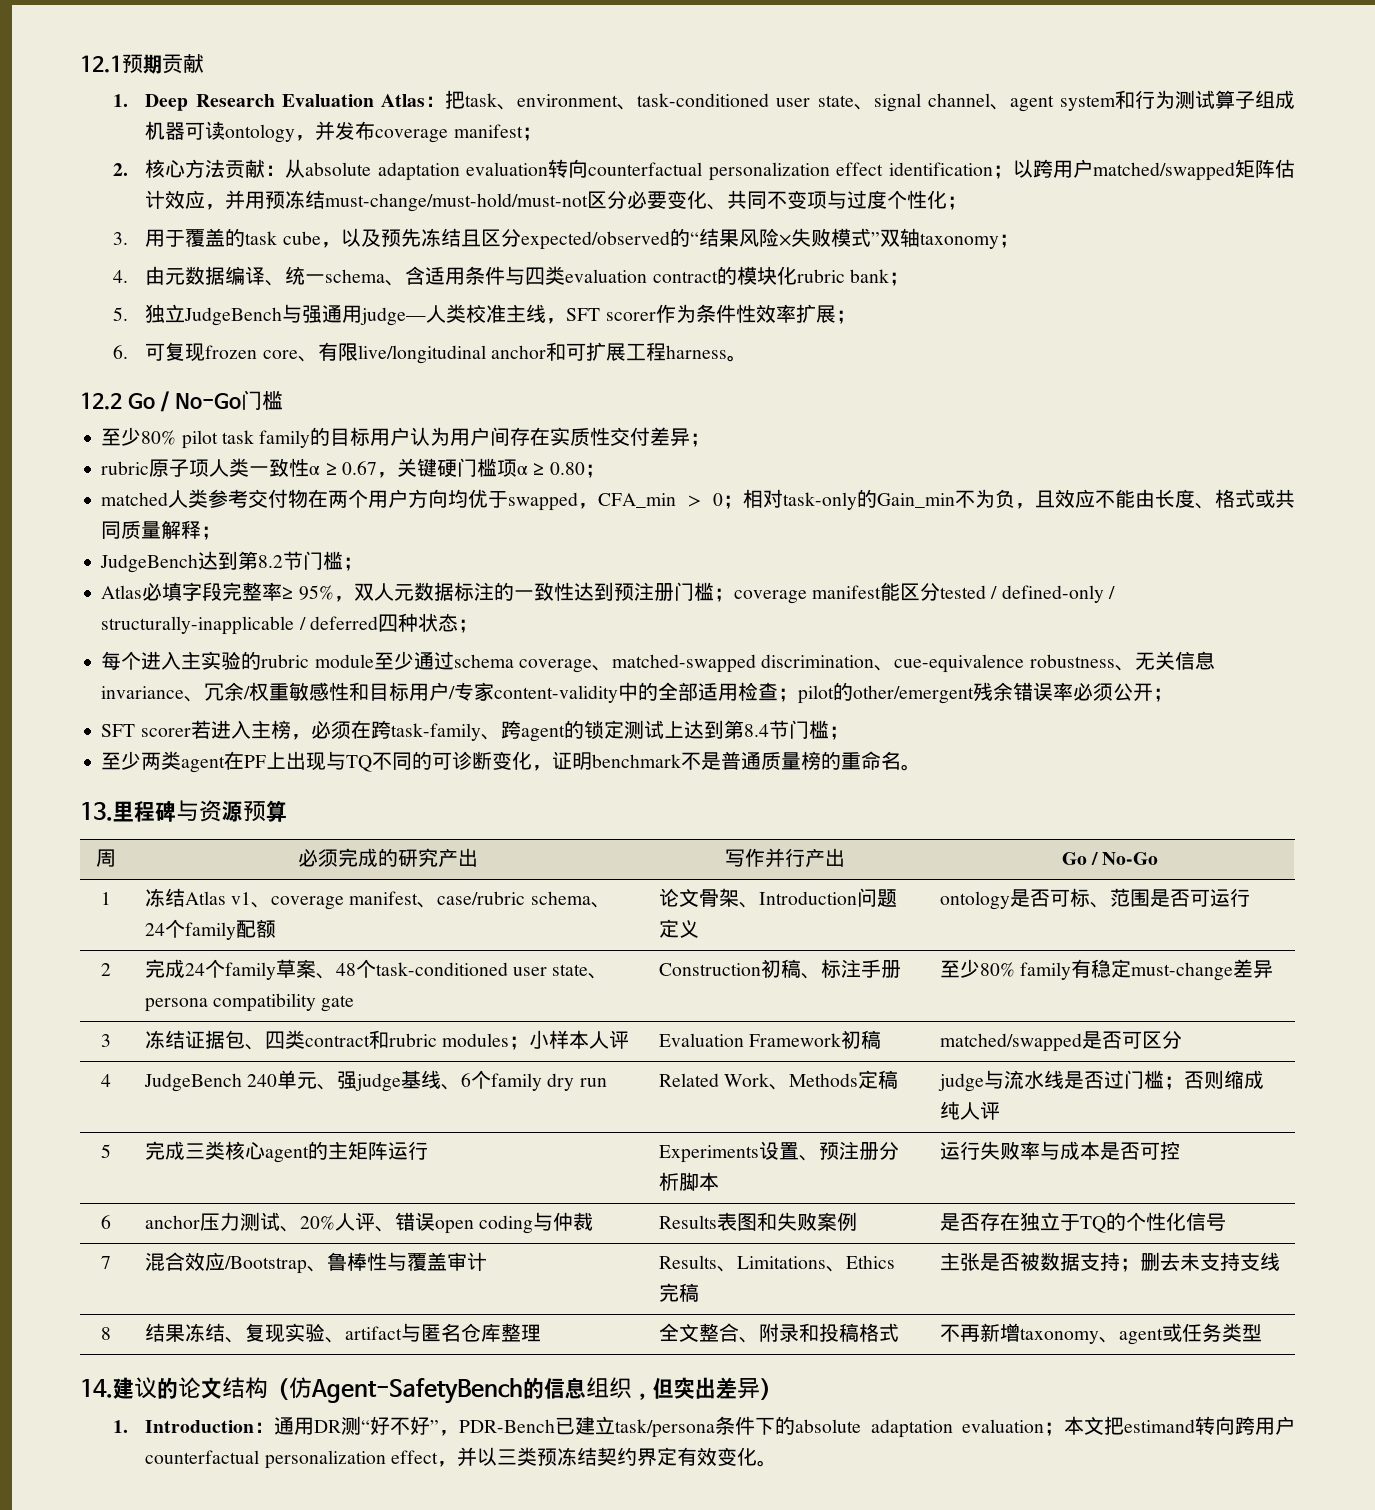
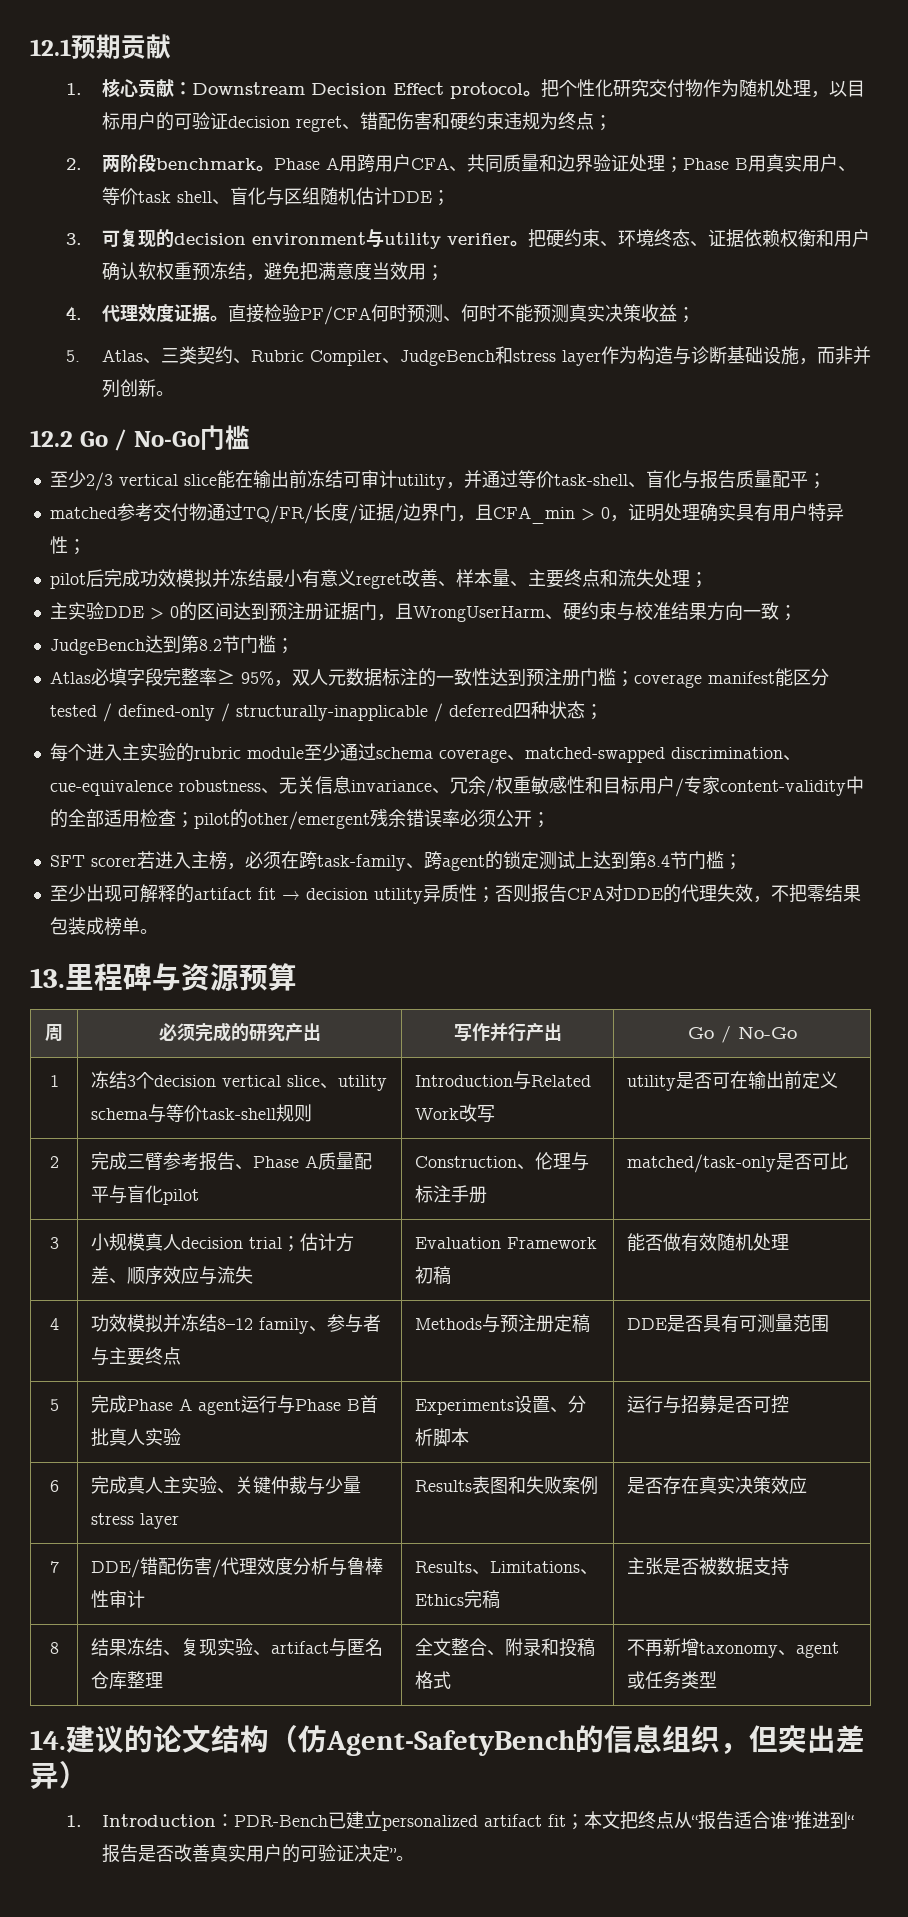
[145,90,1295,112] [145,121,542,143] [112,159,1295,181] [145,190,968,212] [112,228,1019,250] [112,266,909,286] [112,304,856,326] [112,342,727,364] Deep Research Evaluation Atlas：把task、environment、task-conditioned user state、signal channel、agent system和行为测试算子组成机器可读ontology，并发布coverage manifest； // 2.核心方法贡献：从absolute adaptation evaluation转向counterfactual personalization effect identification；以跨用户matched/swapped矩阵估计效应，并用预冻结must-change/must-hold/must-not区分必要变化、共同不变项与过度个性化； // 3.用于覆盖的task cube，以及预先冻结且区分expected/observed的“结果风险×失败模式”双轴taxonomy； // 4.由元数据编译、统一schema、含适用条件与四类evaluation contract的模块化rubric bank； // 5.独立JudgeBench与强通用judge—人类校准主线，SFT scorer作为条件性效率扩展； // 6.可复现frozen core、有限live/longitudinal anchor和可扩展工程harness -> [101,79,865,99] [101,112,612,132] [65,153,856,173] [101,187,450,206] [65,229,870,249] [101,262,444,281] [65,303,695,325] [65,346,871,366] [101,379,156,398] 核心贡献：Downstream Decision Effect protocol。把个性化研究交付物作为随机处理，以目标用户的可验证decision regret、错配伤害和硬约束违规为终点； // 2.两阶段benchmark。Phase A用跨用户CFA、共同质量和边界验证处理；Phase B用真实用户、等价task shell、盲化与区组随机估计DDE； // 3.可复现的decision environment与utility verifier。把硬约束、环境终态、证据依赖权衡和用户确认软权重预冻结，避免把满意度当效用； // 4.代理效度证据。直接检验PF/CFA何时预测、何时不能预测真实决策收益； // 5. Atlas、三类契约、Rubric Compiler、JudgeBench和stress layer作为构造与诊断基础设施，而非并列创新
[141,427,711,449] [101,458,585,478] 80% pilot task family的目标用户认为用户间存在实质性交付差异； // rubric原子项人类一致性α ≥ 0.67，关键硬门槛项α ≥ 0.80 -> [85,470,808,491] 2/3 vertical slice能在输出前冻结可审计utility，并通过等价task-shell、盲化与报告质量配平
[168,489,209,508] 人类 -> (117, 513) none
[308,489,1295,511] [101,520,202,539] 在两个用户方向均优于swapped，CFA_min > 0；相对task-only的Gain_min不为负，且效应不能由长度、格式或共同质量解释 -> [206,503,844,524] [49,536,86,555] [49,569,708,589] [49,602,779,622] 通过TQ/FR/长度/证据/边界门，且CFA_min > 0，证明处理确实具有用户特异性； // pilot后完成功效模拟并冻结最小有意义regret改善、样本量、主要终点和流失处理； // 主实验DDE > 0的区间达到预注册证据门，且WrongUserHarm、硬约束与校准结果方向一致
[141,751,902,773] 两类agent在PF上出现与TQ不同的可诊断变化，证明benchmark不是普通质量榜的重命名 -> [85,884,861,904] [49,917,140,936] 出现可解释的artifact fit → decision utility异质性；否则报告CFA对DDE的代理失效，不把零结果包装成榜单
[184,891,611,910] [144,919,276,940] [658,888,897,908] [658,919,699,938] [939,888,1250,910] [100,963,111,976] [144,959,609,980] [144,993,355,1012] Atlas v1、coverage manifest、case/rubric schema、24个family配额 | 论文骨架、Introduction问题定义 | ontology是否可标、范围是否可运行 // 2 | 完成24个family草案、48个task-conditioned user state、persona compatibility gate -> [127,1072,388,1091] [91,1104,313,1123] [415,1071,592,1090] [415,1104,496,1123] [627,1071,839,1091] [49,1156,59,1168] [91,1152,373,1171] [91,1185,200,1205] 3个decision vertical slice、utility schema与等价task-shell规则 | Introduction与Related Work改写 | utility是否可在输出前定义 // 2 | 完成三臂参考报告、Phase A质量配平与盲化pilot
[760,959,821,979] 初稿、 -> [517,1152,590,1171] 、伦理与
[939,959,1274,981] [100,1034,111,1047] [144,1030,630,1050] [658,1030,882,1049] [939,1030,1182,1052] [100,1074,111,1087] [143,1070,607,1092] [658,1070,899,1090] [937,1070,1264,1092] [939,1101,1000,1120] [100,1144,111,1158] [144,1141,428,1163] 至少80% family有稳定must-change差异 // 3 | 冻结证据包、四类contract和rubric modules；小样本人评 | Evaluation Framework初稿 | matched/swapped是否可区分 // 4 | JudgeBench 240单元、强judge基线、6个family dry run | Related Work、Methods定稿 | judge与流水线是否过门槛；否则缩成纯人评 // 5 | 完成三类核心agent的主矩阵运行 -> [627,1152,849,1173] [49,1237,59,1249] [91,1233,355,1252] [91,1266,254,1285] [415,1237,598,1249] [415,1266,452,1285] [627,1233,790,1252] [49,1318,59,1330] [91,1314,382,1334] [91,1347,182,1366] [415,1314,591,1333] [627,1314,830,1333] [49,1399,59,1411] [91,1395,379,1415] [91,1428,182,1447] matched/task-only是否可比 // 3 | 小规模真人decision trial；估计方差、顺序效应与流失 | Evaluation Framework初稿 | 能否做有效随机处理 // 4 | 功效模拟并冻结8–12 family、参与者与主要终点 | Methods与预注册定稿 | DDE是否具有可测量范围 // 5 | 完成Phase A agent运行与Phase B首批真人实验
[818,1141,879,1160] 预注册 -> (569, 1410) none
[979,1141,1100,1160] 失败率与成本 -> [663,1395,718,1414] 与招募
[144,1212,594,1234] anchor压力测试、20%人评、错误open coding与仲裁 -> [91,1476,362,1495] [91,1513,180,1529] 完成真人主实验、关键仲裁与少量stress layer
[1019,1212,1226,1233] [100,1256,111,1269] [144,1252,447,1274] 独立于TQ的个性化信号 // 7 | 混合效应/Bootstrap、鲁棒性与覆盖 -> [699,1476,808,1494] [49,1561,59,1573] [91,1557,384,1578] [91,1590,110,1608] 真实决策效应 // 7 | DDE/错配伤害/代理效度分析与鲁棒性
[1119,1252,1280,1272] ；删去未支持支线 -> (790, 1566) none
[274,1416,1295,1438] [145,1447,757,1469] 通用DR测“好不好”，PDR-Bench已建立task/persona条件下的absolute adaptation evaluation；本文把estimand转向跨用户counterfactual personalization effect，并以三类预冻结契约界定有效变化 -> [233,1811,854,1831] [101,1844,397,1863] PDR-Bench已建立personalized artifact fit；本文把终点从“报告适合谁”推进到“报告是否改善真实用户的可验证决定”

